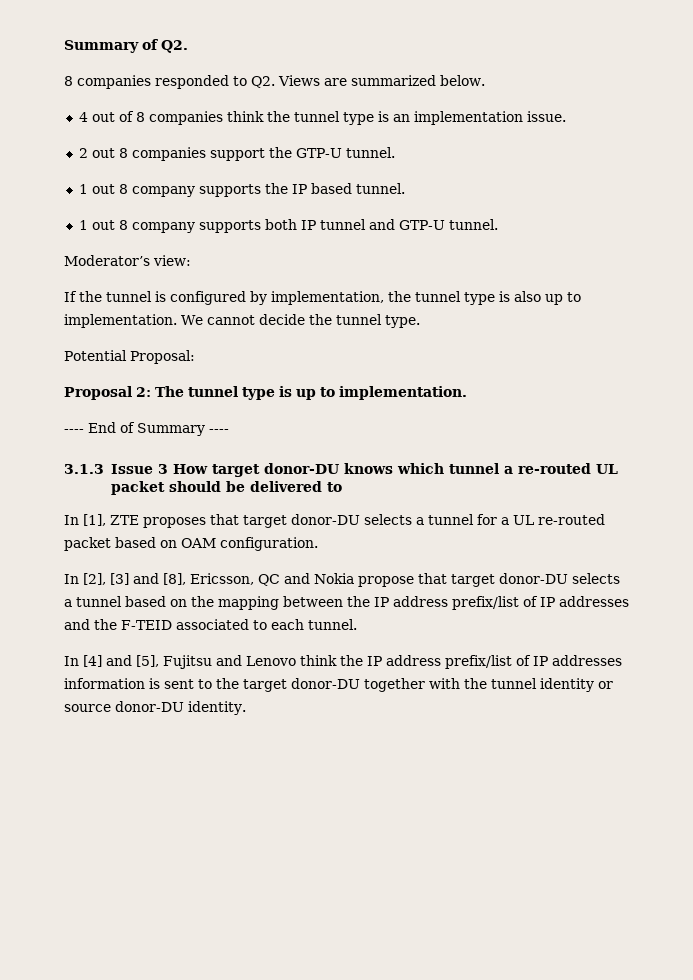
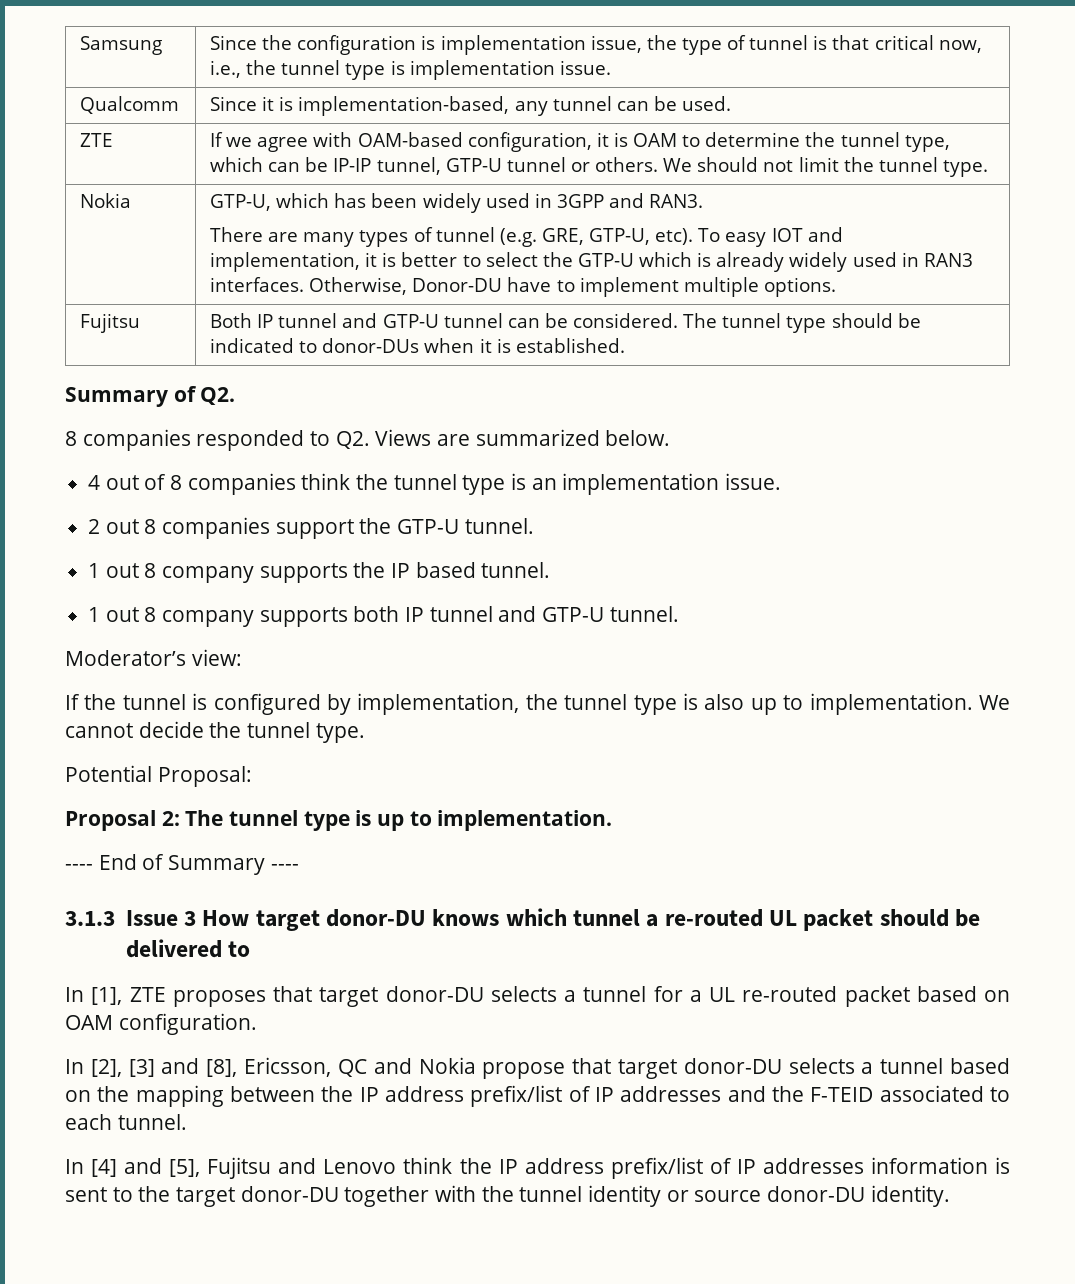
(64, 46) none -> [80,36,163,55] [210,35,982,55] [210,60,611,80] [80,96,180,114] [210,96,732,116] [80,133,114,147] [210,132,950,152] [210,157,988,177] [80,193,132,208] [210,193,704,213] [210,227,843,247] [210,252,973,272] [210,277,836,297] [80,313,141,333] [210,313,921,333] [210,338,625,353] Samsung | Since the configuration is implementation issue, the type of tunnel is that critical now, i.e., the tunnel type is implementation issue. // Qualcomm | Since it is implementation-based, any tunnel can be used. // ZTE | If we agree with OAM-based configuration, it is OAM to determine the tunnel type, which can be IP-IP tunnel, GTP-U tunnel or others. We should not limit the tunnel type. // Nokia | GTP-U, which has been widely used in 3GPP and RAN3. // There are many types of tunnel (e.g. GRE, GTP-U, etc). To easy IOT and implementation, it is better to select the GTP-U which is already widely used in RAN3 interfaces. Otherwise, Donor-DU have to implement multiple options. // Fujitsu | Both IP tunnel and GTP-U tunnel can be considered. The tunnel type should be indicated to donor-DUs when it is established. //

